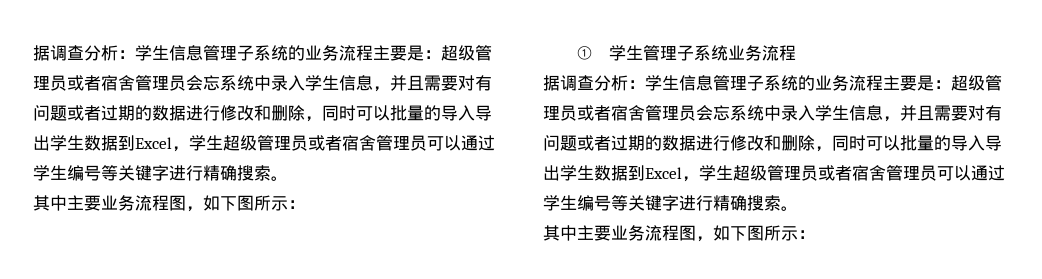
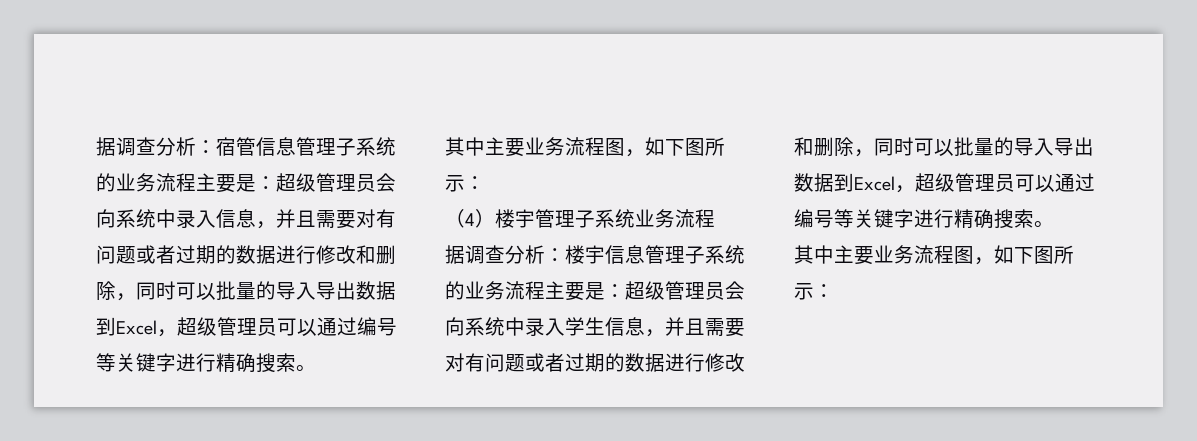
[33,45,169,61] 据调查分析：学生 -> [96,137,256,156] 据调查分析：宿管
[67,75,220,91] 或者宿舍管理员会忘 -> [376,173,396,192] [96,209,396,229] [96,245,396,265] [96,281,396,301] [96,317,397,337] [96,353,316,373] [445,137,725,157] [445,175,485,192] [445,209,715,228] [445,245,745,264] [445,281,745,301] [445,317,465,336] 会向系统中录入信息，并且需要对有问题或者过期的数据进行修改和删除，同时可以批量的导入导出数据到Excel，超级管理员可以通过编号等关键字进行精确搜索。 // 其中主要业务流程图，如下图所示： // （4）楼宇管理子系统业务流程 // 据调查分析：楼宇信息管理子系统的业务流程主要是：超级管理员会向
[50,135,495,152] [33,165,67,181] 学生数据到Excel，学生超级管理员或者宿舍管理员可以通过学生 -> [794,173,1095,193] 数据到Excel，超级管理员可以通过
[576,45,797,61] [543,75,1002,91] [543,105,1002,122] [543,135,1002,152] [543,165,1005,182] [543,195,798,211] [543,225,815,242] // ①学生管理子系统业务流程 // 据调查分析：学生信息管理子系统的业务流程主要是：超级管理员或者宿舍管理员会忘系统中录入学生信息，并且需要对有问题或者过期的数据进行修改和删除，同时可以批量的导入导出学生数据到Excel，学生超级管理员或者宿舍管理员可以通过学生编号等关键字进行精确搜索。 // 其中主要业务流程图，如下图所示： -> (834, 291) none

